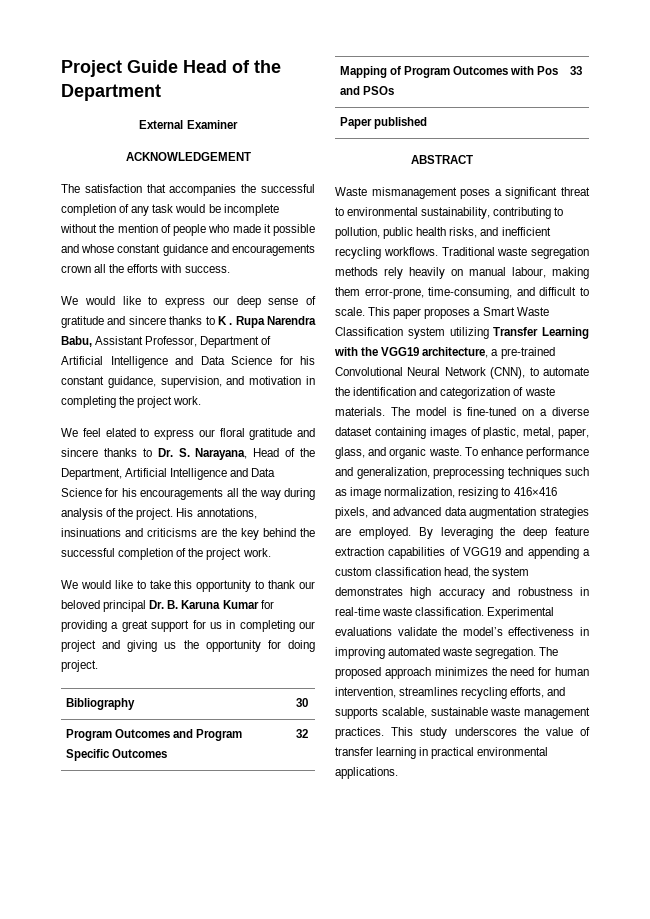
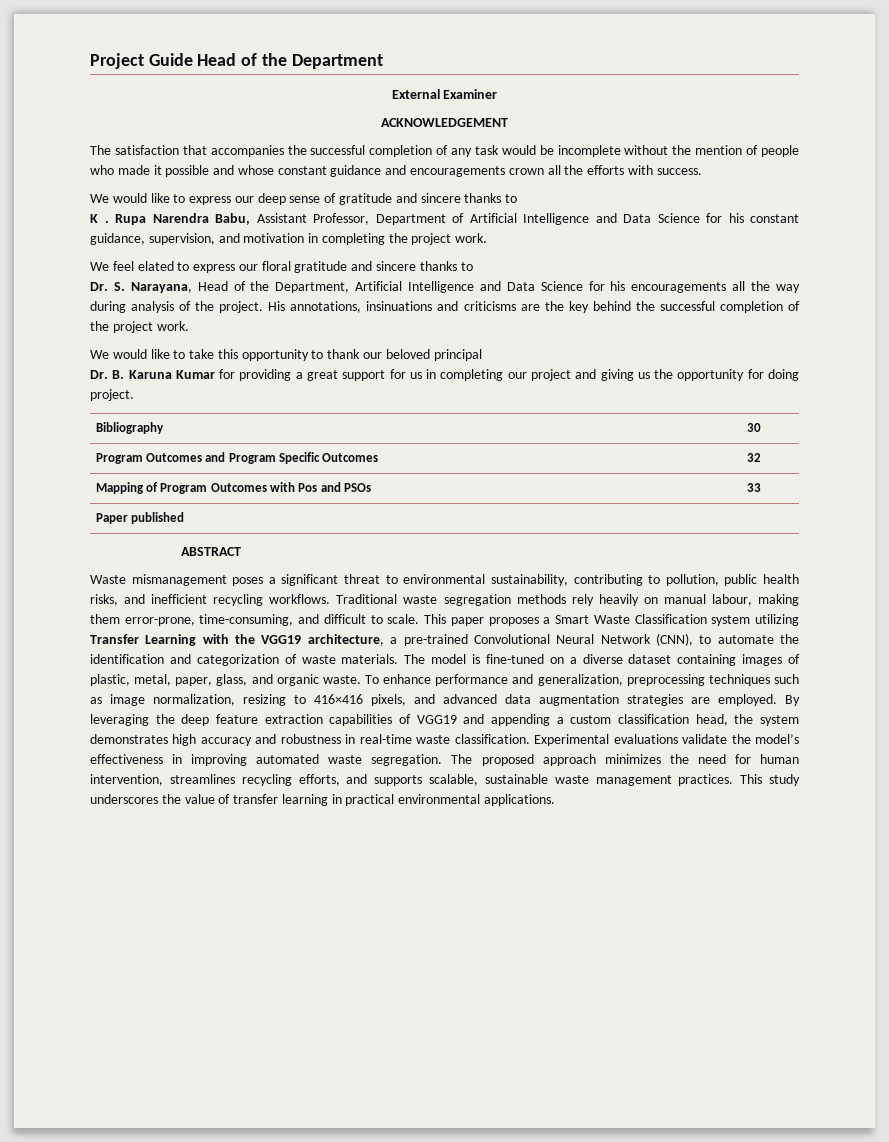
(215, 320) none -> (518, 198) //
(152, 452) none -> (473, 266) //
(147, 606) none -> (482, 355) //

